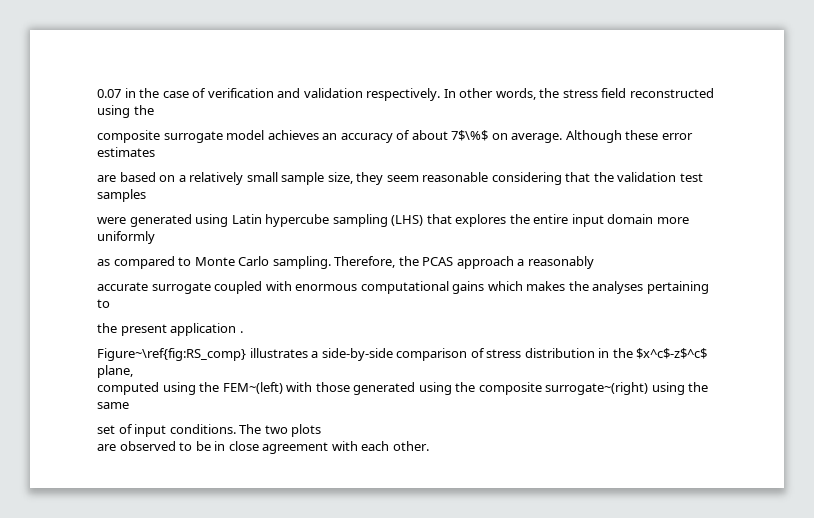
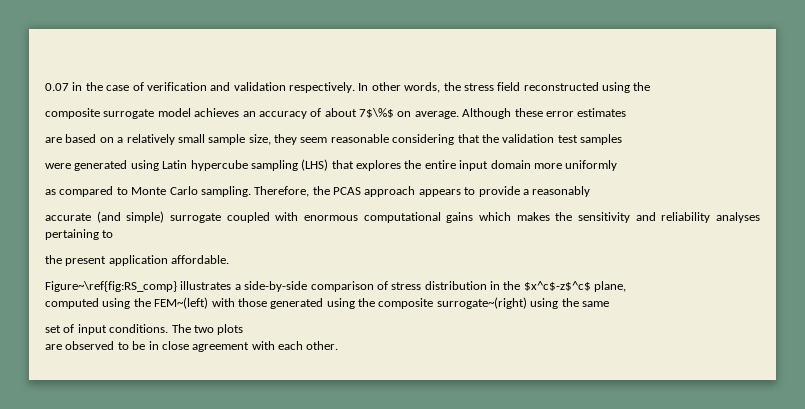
(514, 262) none -> [418,186,520,197] appears to provide
(148, 286) none -> [96,211,165,223] (and simple)
(589, 286) none -> [578,212,711,223] sensitivity and reliability
[239,331,243,333] . -> [171,255,230,264] affordable.

